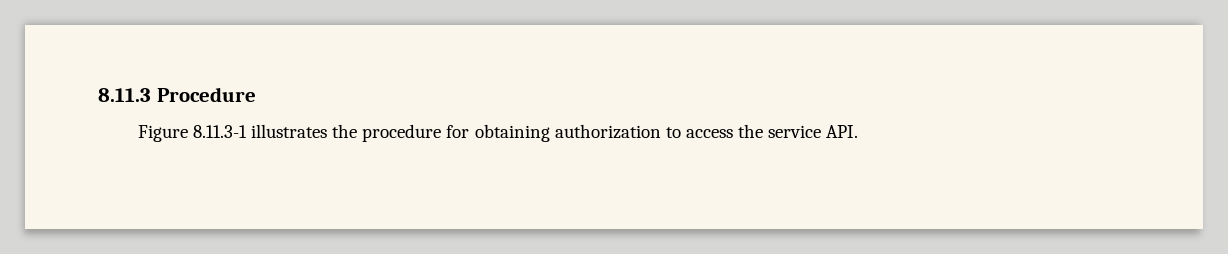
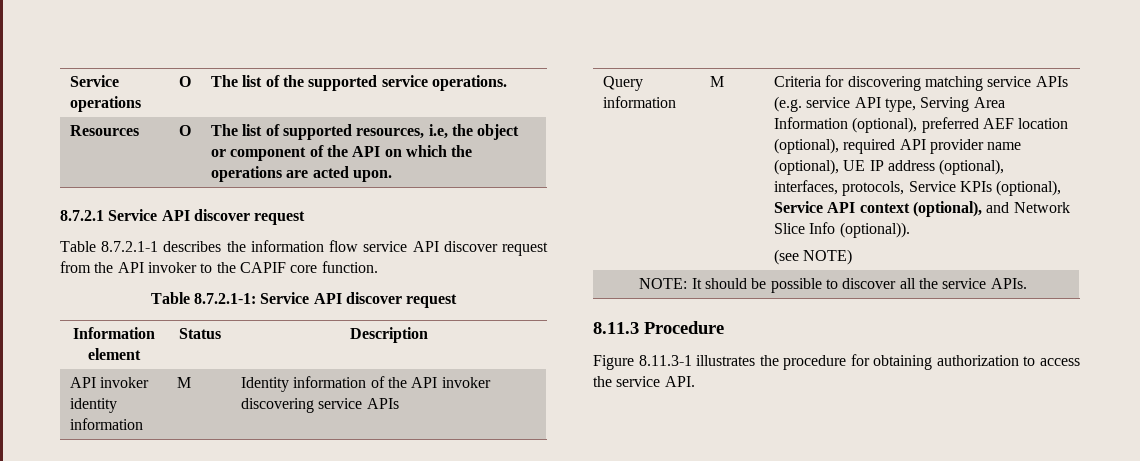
(98, 95) none -> [70,75,120,87] [70,96,142,112] [178,76,191,87] [211,75,508,91] [70,125,140,136] [178,125,191,136] [211,124,520,140] [211,145,473,161] [211,166,393,182] [60,209,306,225] [60,240,548,256] [60,261,378,273] [150,292,458,308] [73,327,155,339] [88,348,141,360] [178,328,221,339] [350,327,429,343] [70,377,150,388] [70,398,118,413] [70,418,144,430] [177,377,192,388] [241,376,491,392] [241,398,399,413] [603,76,644,91] [603,96,677,108] [710,76,725,87] [774,75,1068,91] [774,96,1005,112] [774,117,1069,133] [774,138,1022,154] [774,159,1005,175] [774,180,1062,196] [774,201,1070,217] [774,222,910,238] [774,249,853,265] [639,278,1027,293] Service operations | O | The list of the supported service operations. // Resources | O | The list of supported resources, i.e, the object or component of the API on which the operations are acted upon. // 8.7.2.1 Service API discover request // Table 8.7.2.1-1 describes the information flow service API discover request from the API invoker to the CAPIF core function. // Table 8.7.2.1-1: Service API discover request // Information element | Status | Description // API invoker identity information | M | Identity information of the API invoker discovering service APIs // Query information | M | Criteria for discovering matching service APIs (e.g. service API type, Serving Area Information (optional), preferred AEF location (optional), required API provider name (optional), UE IP address (optional), interfaces, protocols, Service KPIs (optional), Service API context (optional), and Network Slice Info (optional)). // (see NOTE) // NOTE: It should be possible to discover all the service APIs. //

